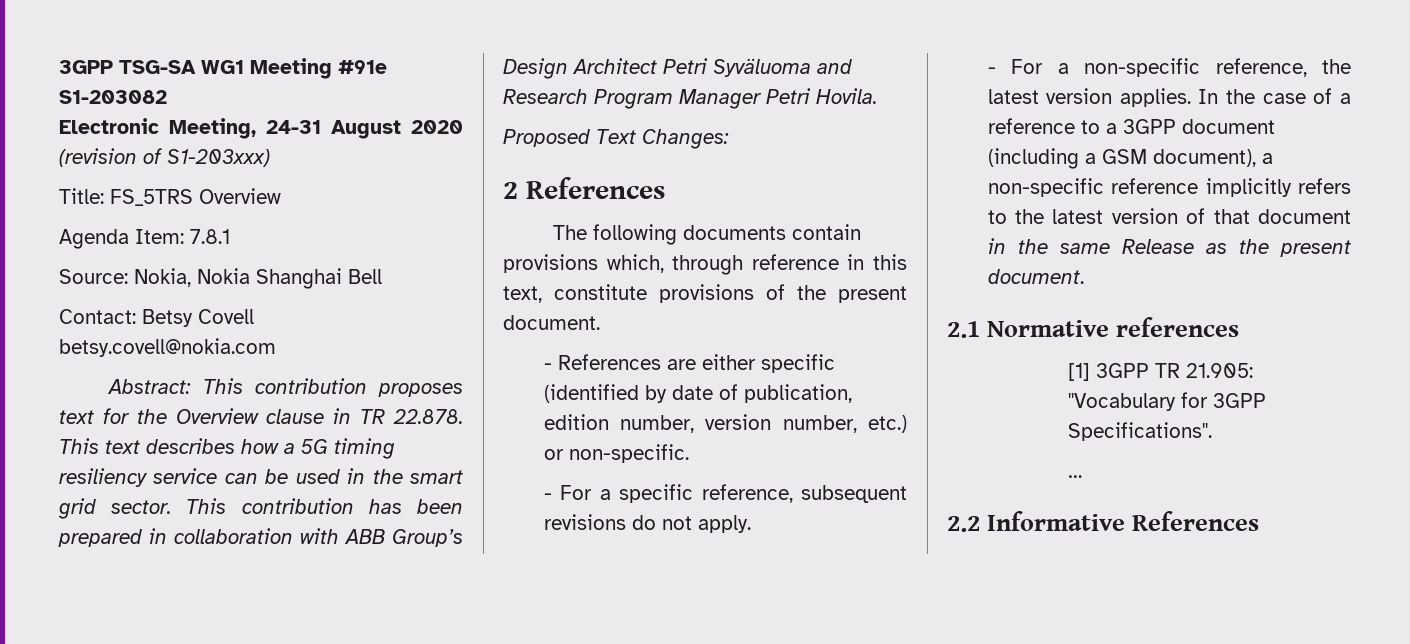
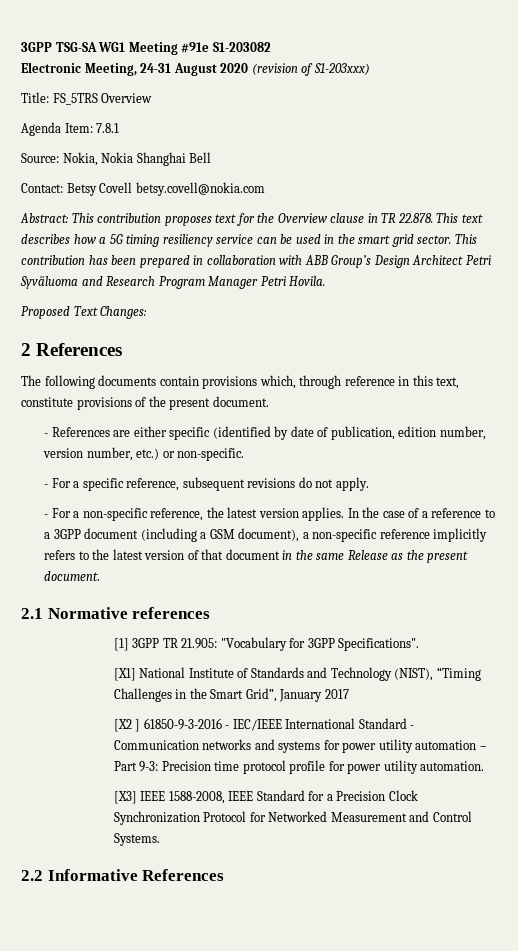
[1068,475,1084,478] … -> [113,667,481,681] [113,688,349,702] [113,718,415,732] [113,739,487,753] [113,760,485,774] [113,790,418,804] [113,811,472,825] [113,833,160,846] [X1] National Institute of Standards and Technology (NIST), “Timing Challenges in the Smart Grid”, January 2017 // [X2 ] 61850-9-3-2016 - IEC/IEEE International Standard - Communication networks and systems for power utility automation – Part 9-3: Precision time protocol profile for power utility automation. // [X3] IEEE 1588-2008, IEEE Standard for a Precision Clock Synchronization Protocol for Networked Measurement and Control Systems.

